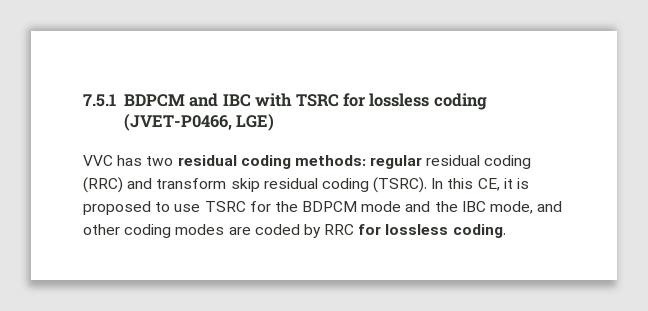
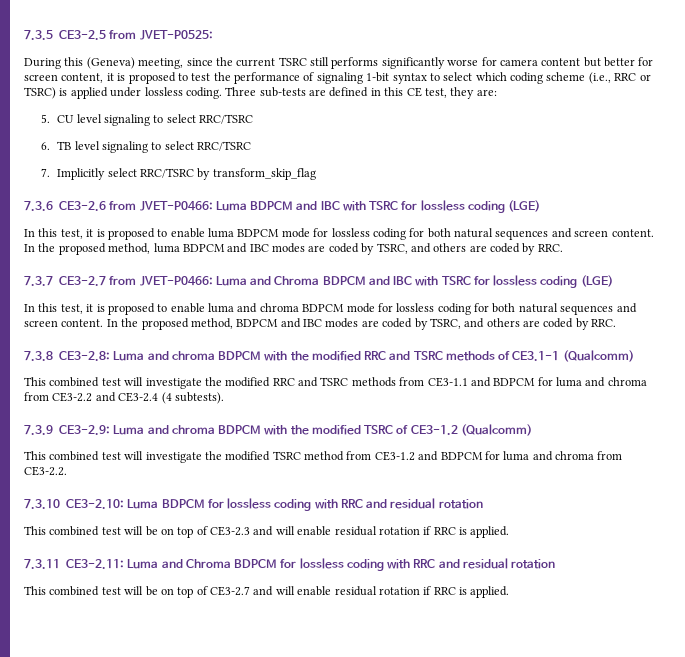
[83,93,487,110] [123,114,275,131] [83,155,532,169] [83,177,530,193] [83,201,563,215] [83,224,506,238] 7.5.1 BDPCM and IBC with TSRC for lossless coding (JVET-P0466, LGE) // VVC has two residual coding methods: regular residual coding (RRC) and transform skip residual coding (TSRC). In this CE, it is proposed to use TSRC for the BDPCM mode and the IBC mode, and other coding modes are coded by RRC for lossless coding. -> [24,30,213,40] [24,57,654,69] [24,72,651,84] [24,87,497,99] [40,114,254,126] [40,141,252,153] [40,168,316,180] [24,200,541,213] [24,228,654,240] [24,243,563,255] [24,275,613,288] [24,303,637,315] [24,318,617,330] [24,350,634,362] [24,377,647,389] [24,392,224,404] [24,424,532,436] [24,451,623,463] [24,466,67,476] [24,498,483,511] [24,526,510,538] [24,558,556,571] [24,586,510,598] 7.3.5 CE3-2.5 from JVET-P0525: // During this (Geneva) meeting, since the current TSRC still performs significantly worse for camera content but better for screen content, it is proposed to test the performance of signaling 1-bit syntax to select which coding scheme (i.e., RRC or TSRC) is applied under lossless coding. Three sub-tests are defined in this CE test, they are: // 5. CU level signaling to select RRC/TSRC // 6. TB level signaling to select RRC/TSRC // 7. Implicitly select RRC/TSRC by transform_skip_flag // 7.3.6 CE3-2.6 from JVET-P0466: Luma BDPCM and IBC with TSRC for lossless coding (LGE) // In this test, it is proposed to enable luma BDPCM mode for lossless coding for both natural sequences and screen content. In the proposed method, luma BDPCM and IBC modes are coded by TSRC, and others are coded by RRC. // 7.3.7 CE3-2.7 from JVET-P0466: Luma and Chroma BDPCM and IBC with TSRC for lossless coding (LGE) // In this test, it is proposed to enable luma and chroma BDPCM mode for lossless coding for both natural sequences and screen content. In the proposed method, BDPCM and IBC modes are coded by TSRC, and others are coded by RRC. // 7.3.8 CE3-2.8: Luma and chroma BDPCM with the modified RRC and TSRC methods of CE3.1-1 (Qualcomm) // This combined test will investigate the modified RRC and TSRC methods from CE3-1.1 and BDPCM for luma and chroma from CE3-2.2 and CE3-2.4 (4 subtests). // 7.3.9 CE3-2.9: Luma and chroma BDPCM with the modified TSRC of CE3-1.2 (Qualcomm) // This combined test will investigate the modified TSRC method from CE3-1.2 and BDPCM for luma and chroma from CE3-2.2. // 7.3.10 CE3-2.10: Luma BDPCM for lossless coding with RRC and residual rotation // This combined test will be on top of CE3-2.3 and will enable residual rotation if RRC is applied. // 7.3.11 CE3-2.11: Luma and Chroma BDPCM for lossless coding with RRC and residual rotation // This combined test will be on top of CE3-2.7 and will enable residual rotation if RRC is applied.

